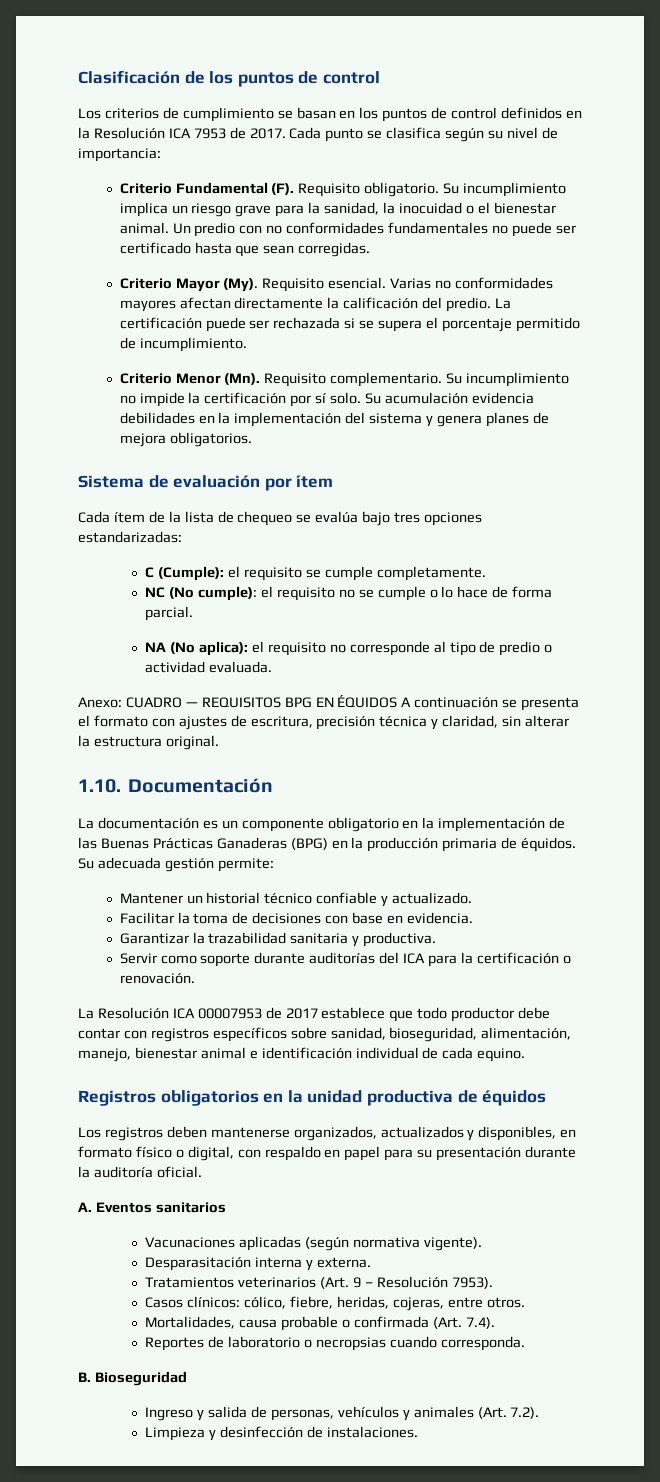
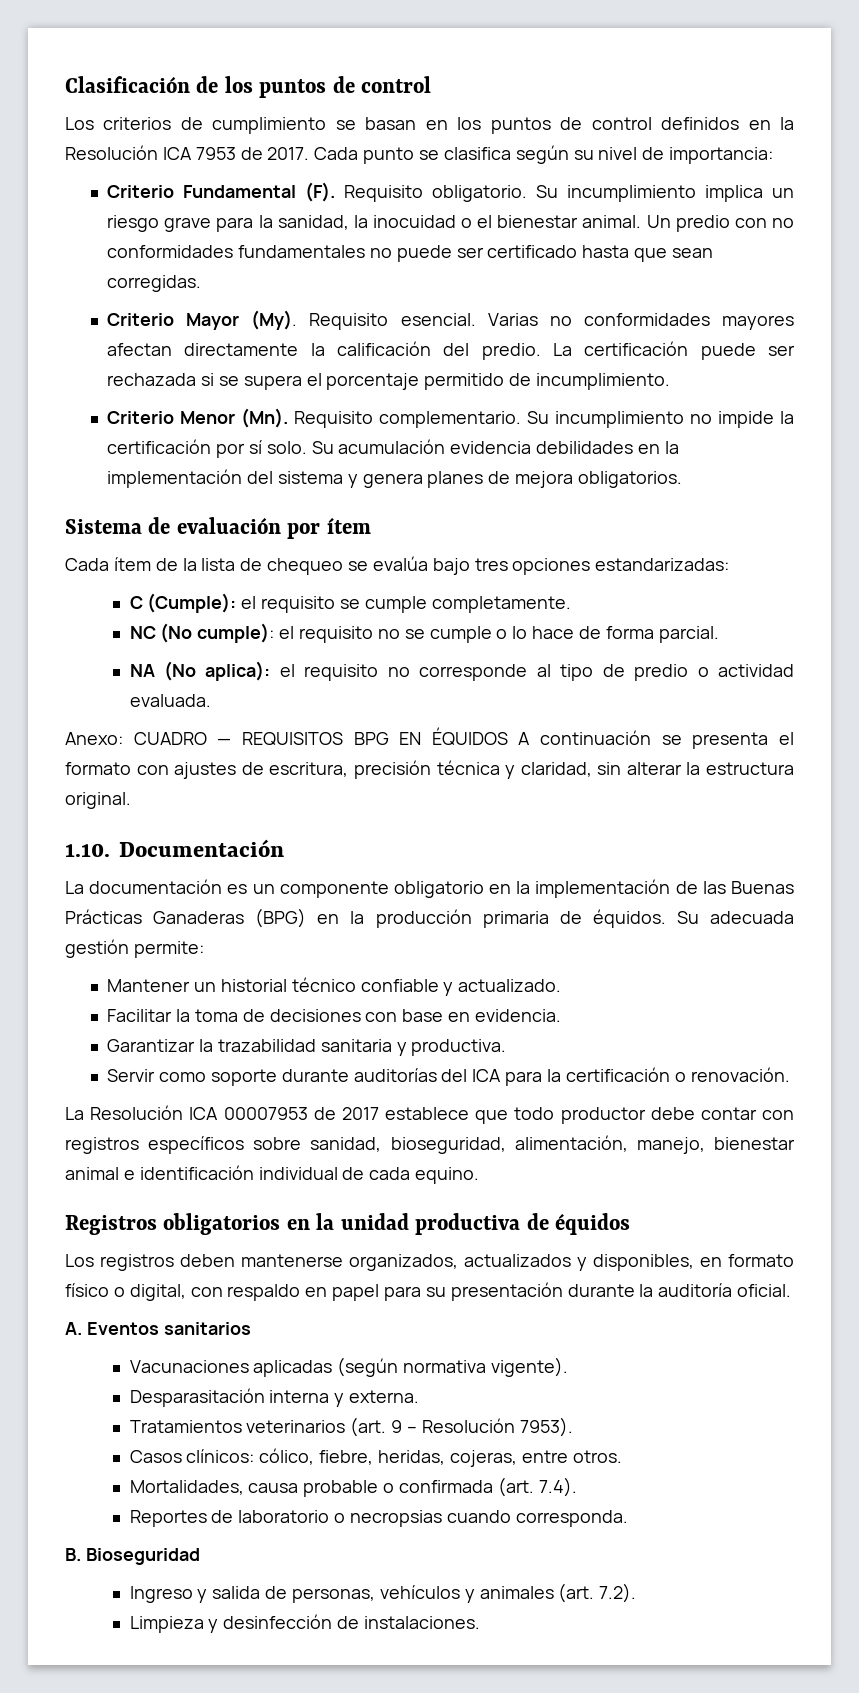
[320,1277,350,1289] (Art. -> [350,1417,387,1437] (art.
[432,1317,462,1329] (Art. -> [497,1477,534,1497] (art.
[477,1407,507,1419] (Art. -> [558,1583,595,1603] (art.

